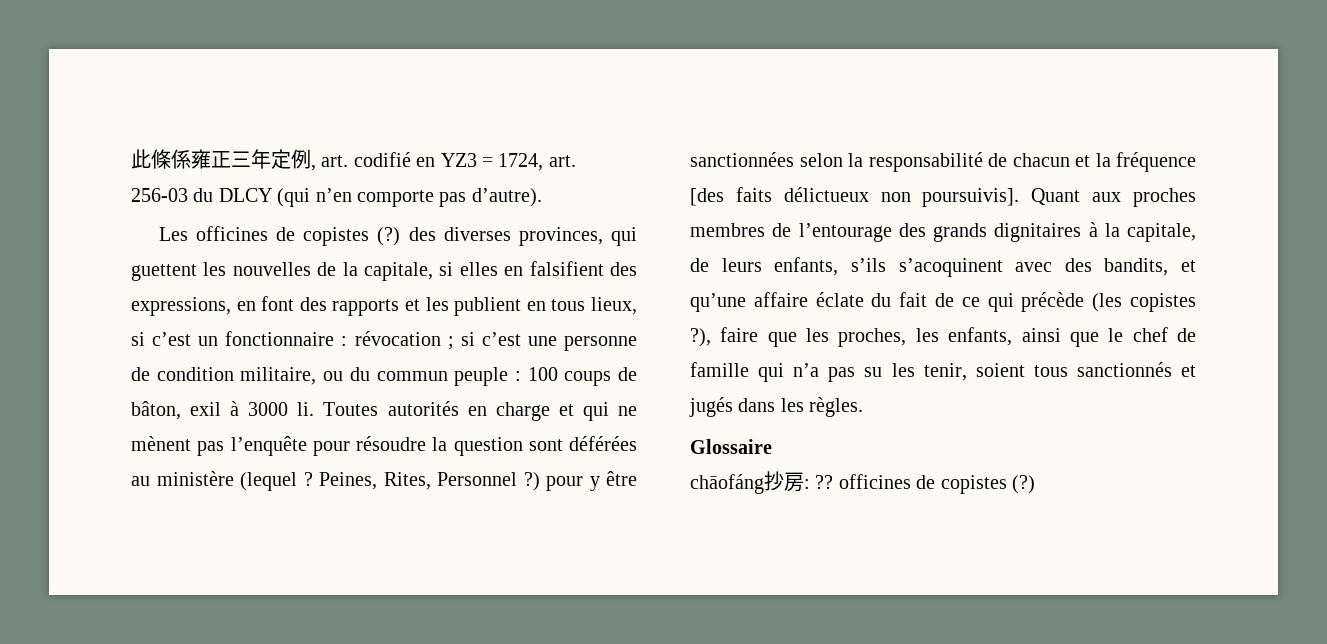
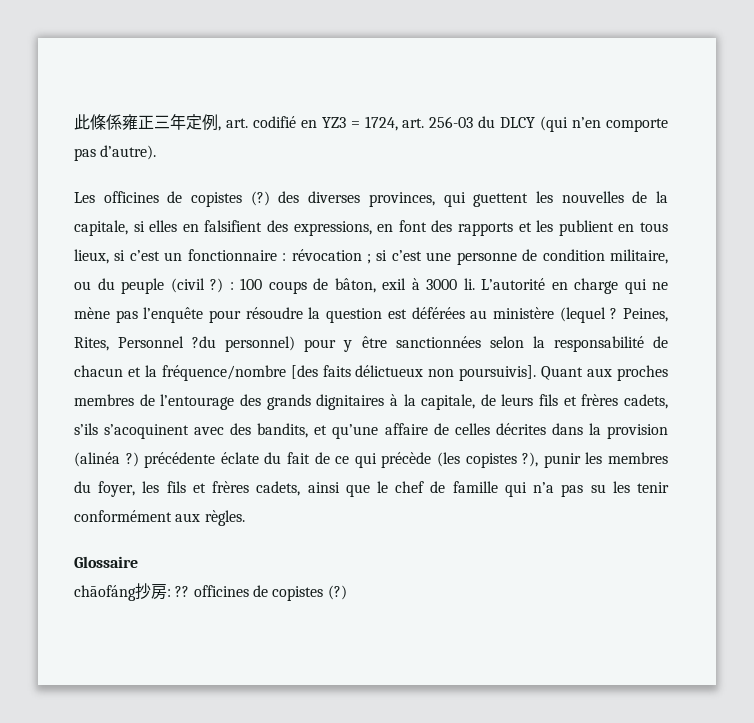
[376,367,509,386] commun peuple -> [121,278,223,294] peuple (civil ?)
[323,401,459,416] Toutes autorités -> [481,278,545,290] L’autorité
[558,404,574,416] et -> (618, 286) none
[131,436,191,451] mènent -> [74,307,110,319] mène
[528,439,563,451] sont -> [387,309,407,319] est
[523,472,540,491] ?) -> [192,336,296,352] ?du personnel)
[1116,152,1196,172] fréquence -> [161,365,286,381] fréquence/nombre
[774,257,839,276] enfants, -> [539,394,669,409] fils et frères cadets,
(808, 299) none -> [433,423,669,439] [74,452,216,468] de celles décrites dans la provision (alinéa ?) précédente
[720,327,1013,347] faire que les proches, les enfants, -> [543,452,669,468] [74,481,301,497] punir les membres du foyer, les fils et frères cadets,
[923,362,1196,381] [689,397,804,417] tenir, soient tous sanctionnés et jugés dans les -> [637,482,669,493] [74,510,201,522] tenir conformément aux

